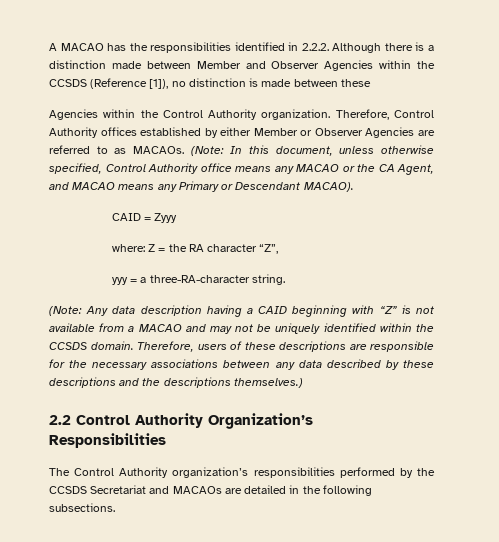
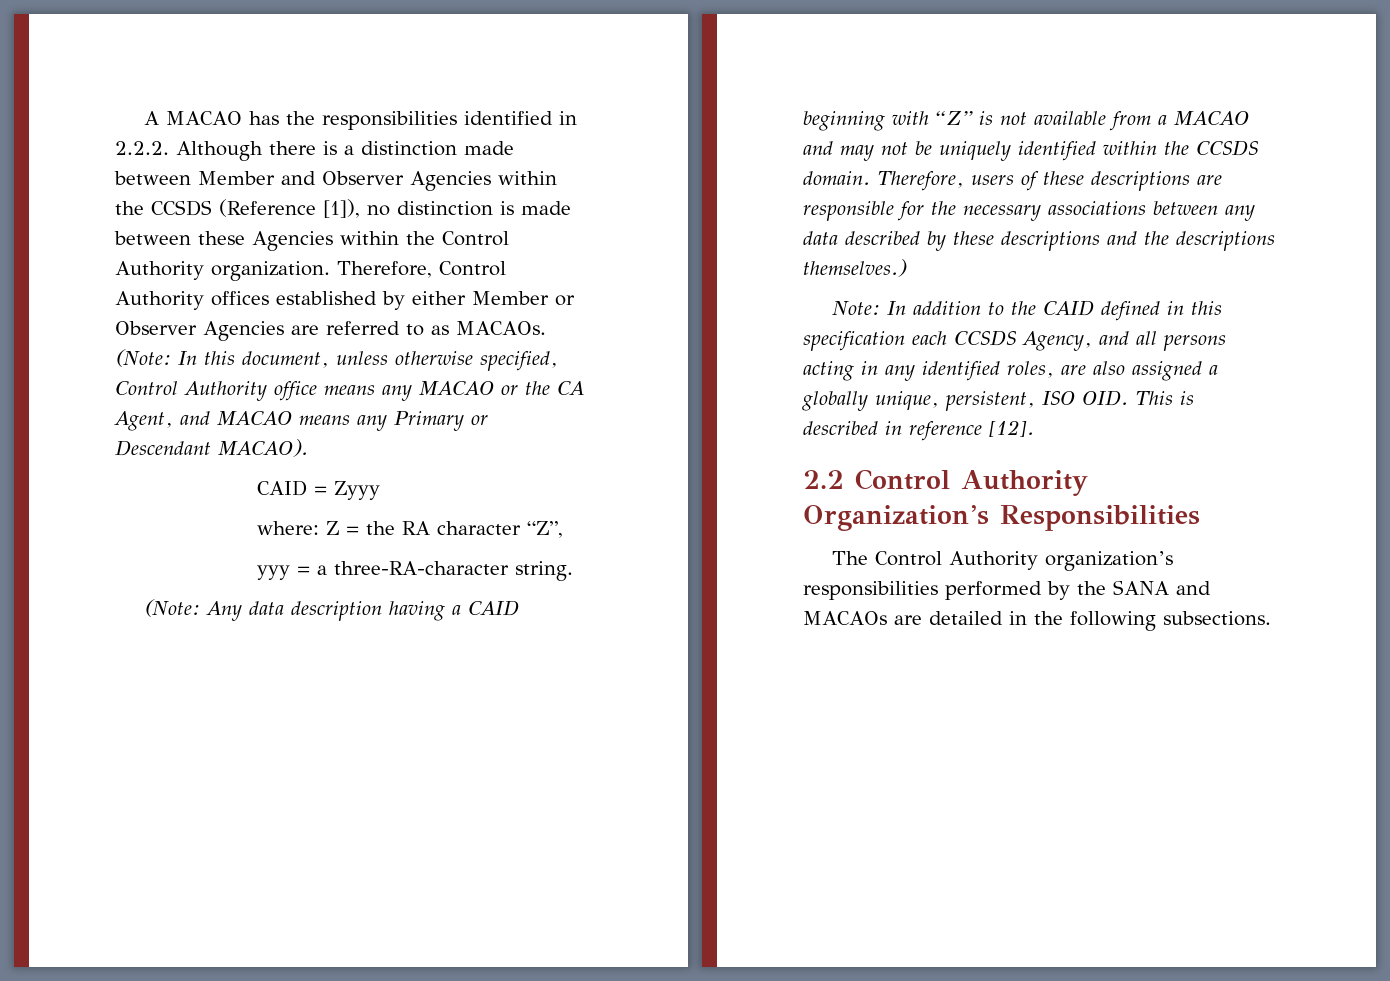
(371, 83) // -> (245, 238) none
(303, 383) none -> [831,300,1222,321] [803,330,1226,351] [803,361,1218,381] [802,390,1194,411] [803,420,1034,441] // Note: In addition to the CAID defined in this specification each CCSDS Agency, and all persons acting in any identified roles, are also assigned a globally unique, persistent, ISO OID. This is described in reference [12].
[49,485,147,494] CCSDS Secretariat -> [1113,580,1169,595] SANA

